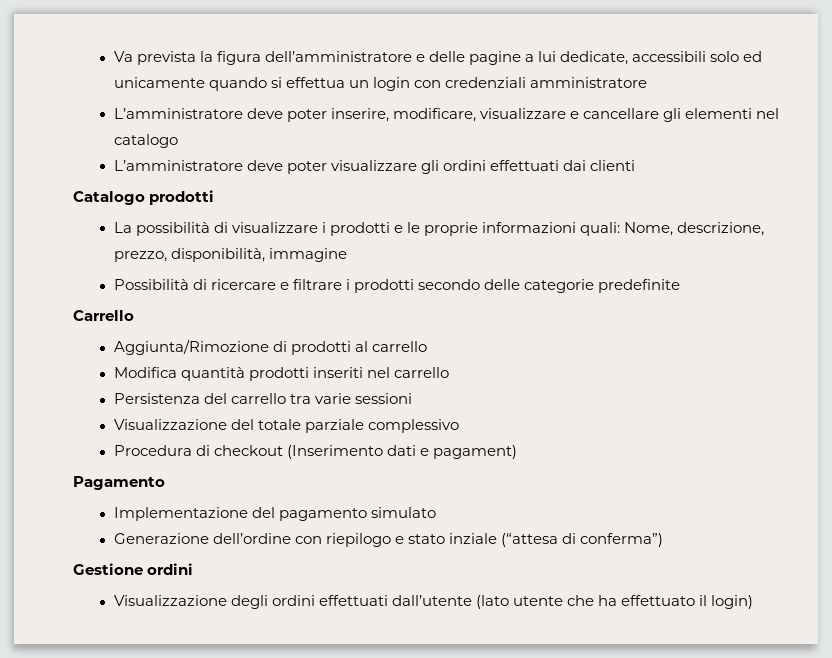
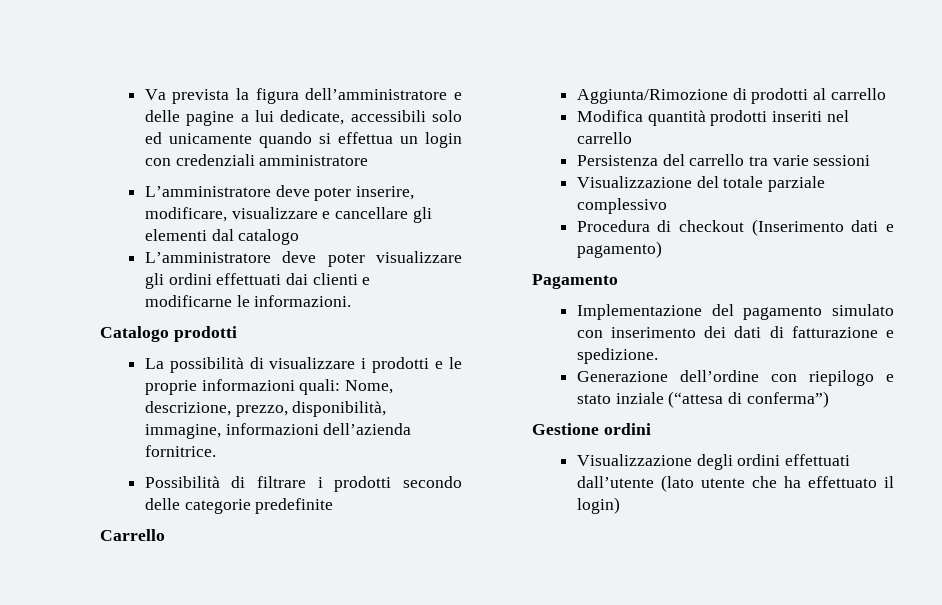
[756,108,780,119] nel -> [211,229,234,241] dal
(635, 165) none -> [362,277,371,285] [144,295,352,307] e modificarne le informazioni.
[268,248,347,262] immagine -> [144,423,412,439] [144,445,216,457] immagine, informazioni dell’azienda fornitrice.
[210,279,289,290] ricercare e -> (246, 482) none
[432,445,517,459] pagament) -> [576,241,662,258] pagamento)
(436, 512) none -> [576,326,894,338] [576,348,658,364] con inserimento dei dati di fatturazione e spedizione.

